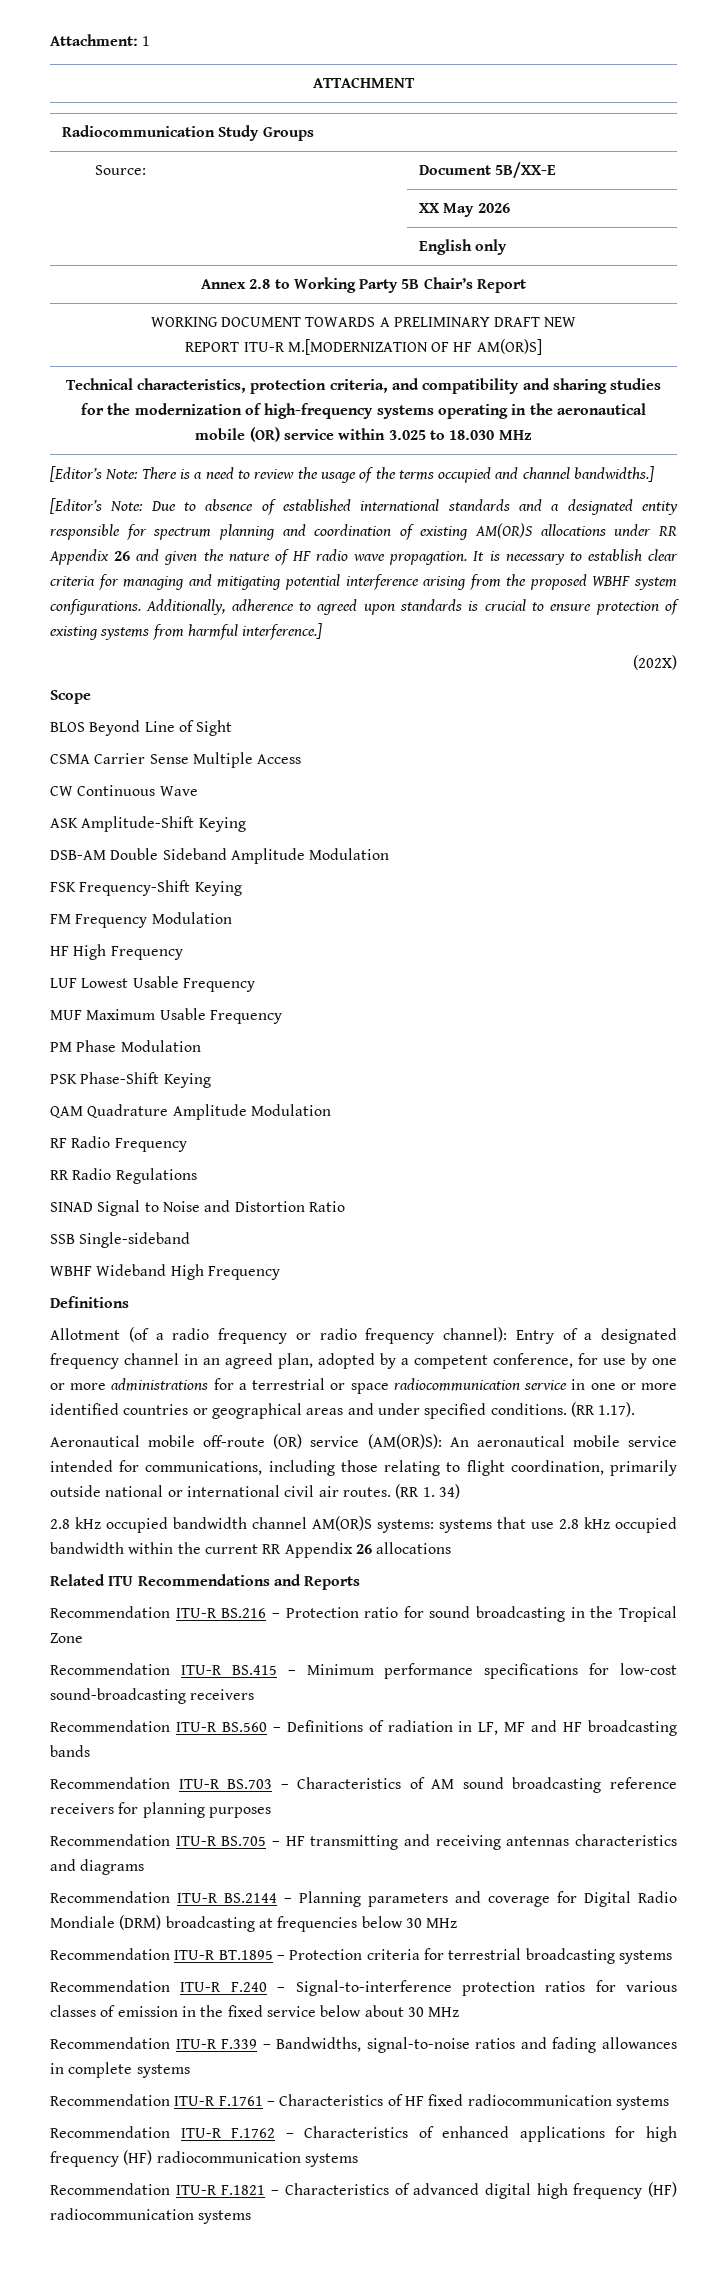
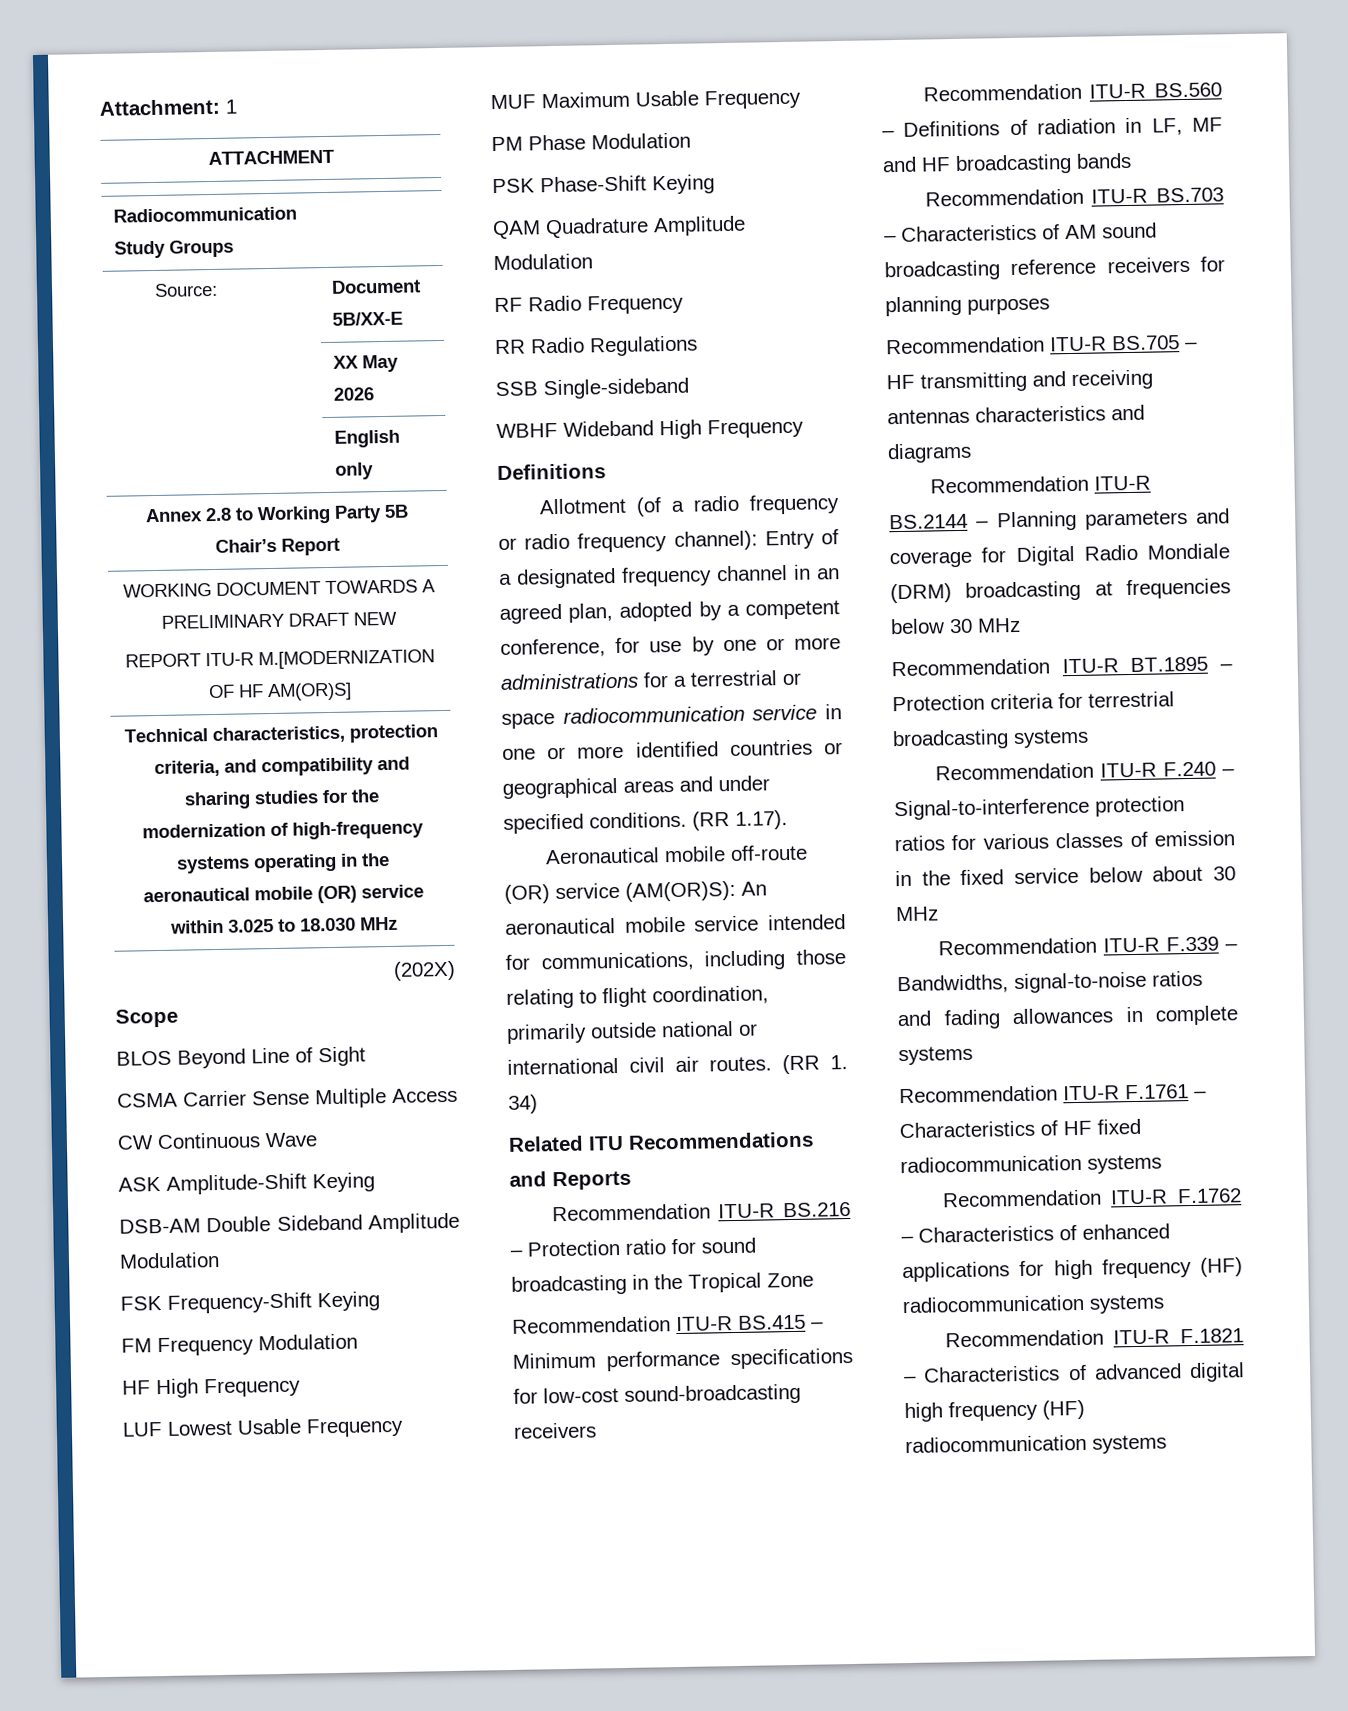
[50,466,655,483] [50,498,678,515] [50,523,677,540] [49,549,678,565] [50,574,677,590] [50,599,680,615] [50,623,323,640] // [Editor’s Note: There is a need to review the usage of the terms occupied and channel bandwidths.] // [Editor’s Note: Due to absence of established international standards and a designated entity responsible for spectrum planning and coordination of existing AM(OR)S allocations under RR Appendix 26 and given the nature of HF radio wave propagation. It is necessary to establish clear criteria for managing and mitigating potential interference arising from the proposed WBHF system configurations. Additionally, adherence to agreed upon standards is crucial to ensure protection of existing systems from harmful interference.] -> (398, 923) none
[50,1200,345,1216] // SINAD Signal to Noise and Distortion Ratio -> (698, 346) none
[50,1516,677,1533] [50,1542,452,1558] // 2.8 kHz occupied bandwidth channel AM(OR)S systems: systems that use 2.8 kHz occupied bandwidth within the current RR Appendix 26 allocations -> (538, 1104) none

